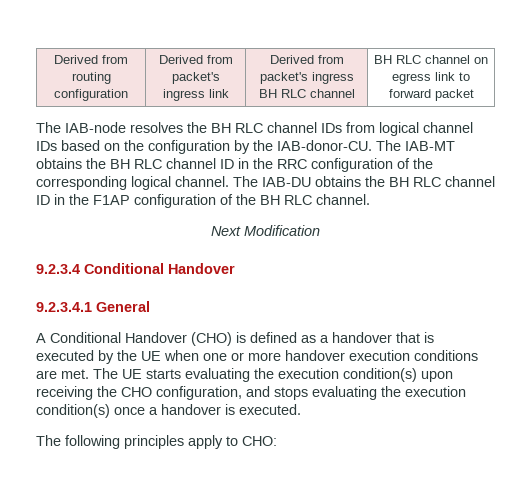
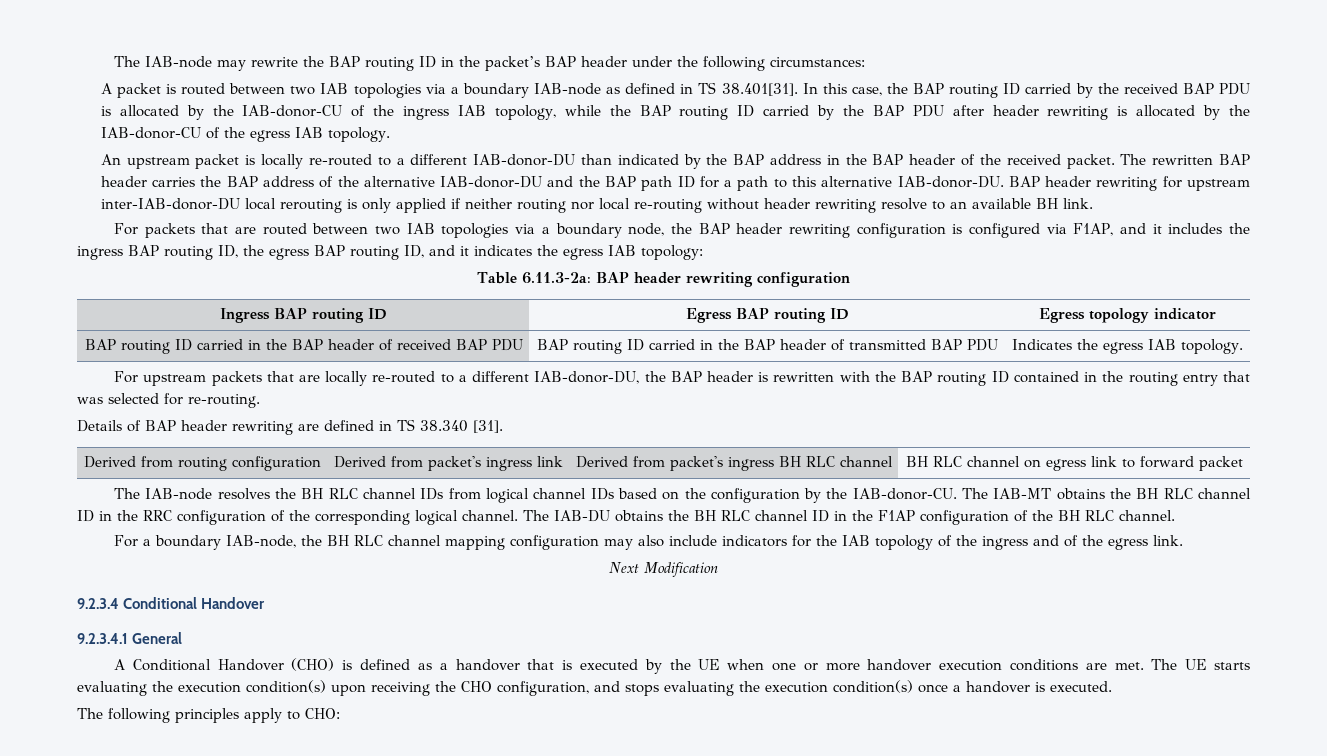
(54, 59) none -> [114,56,866,71] [100,82,1250,98] [100,105,1250,120] [100,127,390,142] [100,154,1250,169] [100,176,1250,191] [100,198,1093,213] [114,223,1250,238] [77,245,703,260] [477,272,850,287] [220,308,387,323] [685,308,849,323] [1038,308,1216,323] [84,339,523,354] [536,339,998,354] [1011,339,1243,354] [114,371,1250,386] [77,393,260,408] [77,419,503,435] The IAB-node may rewrite the BAP routing ID in the packet’s BAP header under the following circumstances: // A packet is routed between two IAB topologies via a boundary IAB-node as defined in TS 38.401[31]. In this case, the BAP routing ID carried by the received BAP PDU is allocated by the IAB-donor-CU of the ingress IAB topology, while the BAP routing ID carried by the BAP PDU after header rewriting is allocated by the IAB-donor-CU of the egress IAB topology. // An upstream packet is locally re-routed to a different IAB-donor-DU than indicated by the BAP address in the BAP header of the received packet. The rewritten BAP header carries the BAP address of the alternative IAB-donor-DU and the BAP path ID for a path to this alternative IAB-donor-DU. BAP header rewriting for upstream inter-IAB-donor-DU local rerouting is only applied if neither routing nor local re-routing without header rewriting resolve to an available BH link. // For packets that are routed between two IAB topologies via a boundary node, the BAP header rewriting configuration is configured via F1AP, and it includes the ingress BAP routing ID, the egress BAP routing ID, and it indicates the egress IAB topology: // Table 6.11.3-2a: BAP header rewriting configuration // Ingress BAP routing ID | Egress BAP routing ID | Egress topology indicator // BAP routing ID carried in the BAP header of received BAP PDU | BAP routing ID carried in the BAP header of transmitted BAP PDU | Indicates the egress IAB topology. // For upstream packets that are locally re-routed to a different IAB-donor-DU, the BAP header is rewritten with the BAP routing ID contained in the routing entry that was selected for re-routing. // Details of BAP header rewriting are defined in TS 38.340 [31]. //
(370, 199) none -> [114,535,1184,550] // For a boundary IAB-node, the BH RLC channel mapping configuration may also include indicators for the IAB topology of the ingress and of the egress link.

